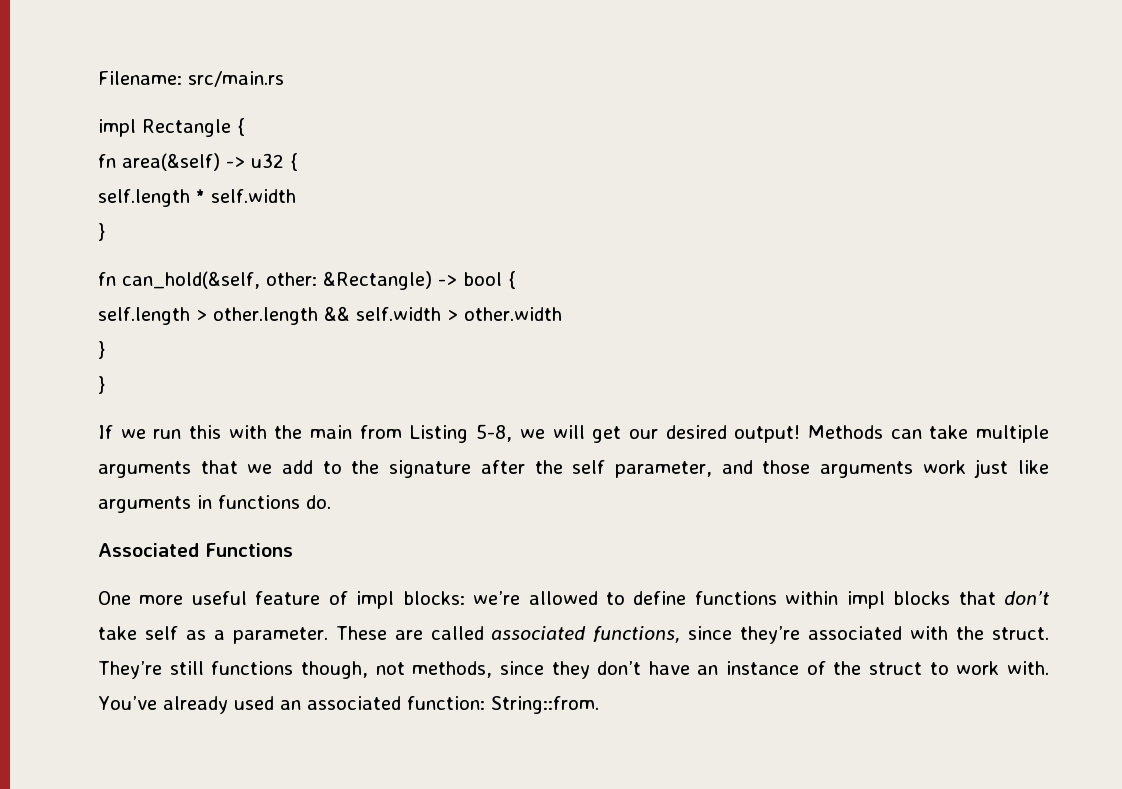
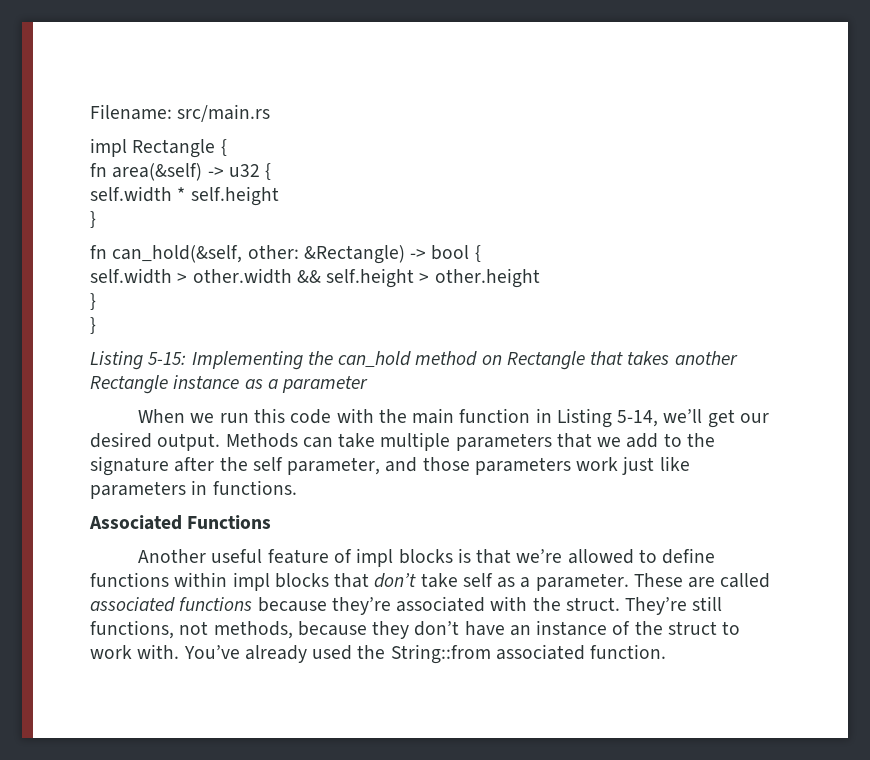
[98,189,296,207] self.length * self.width -> [90,186,279,206] self.width * self.height
[98,306,350,325] self.length > other.length && -> (481, 253) none
[98,341,105,359] [98,376,105,394] [98,425,113,439] // } // } // If -> [296,268,540,288] [90,293,96,310] [90,317,96,334] [90,351,738,370] [90,375,369,394] [138,409,186,423] && self.height > other.height // } // } // Listing 5-15: Implementing the can_hold method on Rectangle that takes another Rectangle instance as a parameter // When
(222, 432) none -> [290,409,332,424] code
[359,424,585,443] from Listing 5-8, we will -> [459,408,703,428] function in Listing 5-14, we’ll
[734,425,801,443] output! -> [157,433,221,451] output.
[98,461,191,478] arguments -> [455,433,552,451] parameters
[819,461,913,478] arguments -> [474,457,571,475] parameters
[98,495,331,513] arguments in functions do. -> [90,480,297,499] parameters in functions.
[98,591,184,605] One more -> [138,549,207,563] Another
[402,591,465,605] blocks: -> [398,548,512,564] blocks is that
[593,626,733,643] functions, since -> [179,597,327,612] functions because
[211,661,368,679] functions though, -> [90,620,174,639] functions,
[499,661,544,675] since -> [297,621,367,636] because
[279,696,599,714] an associated function: String::from. -> [357,644,667,664] the String::from associated function.

